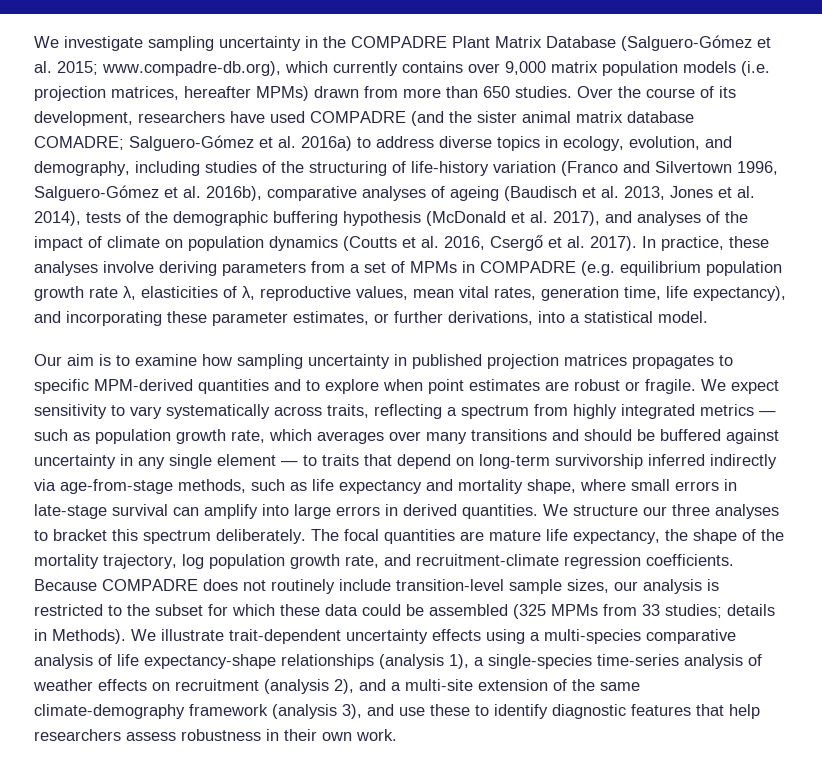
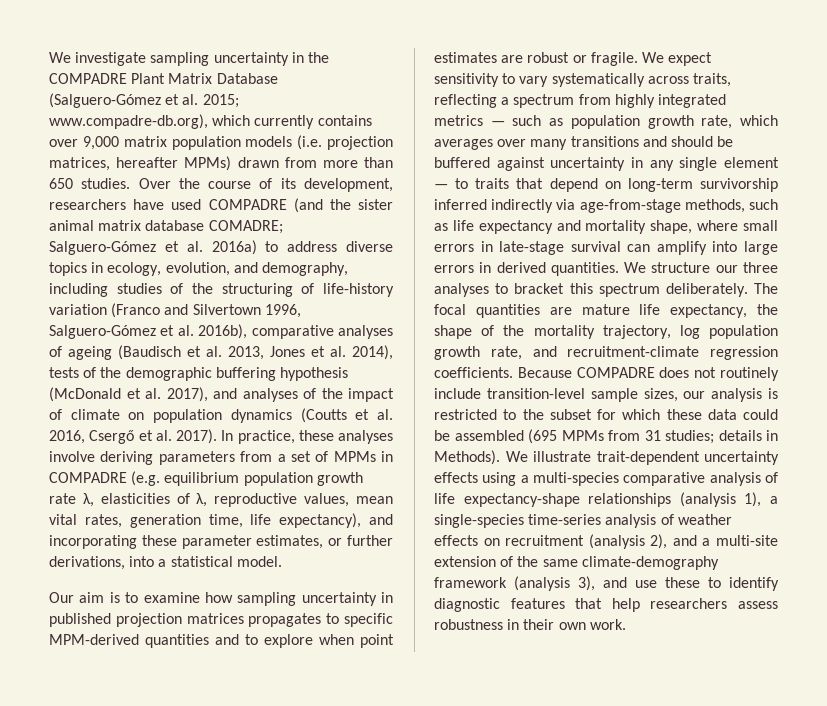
[513,604,546,619] (325 -> [528,429,557,444] (695
[642,604,660,616] 33 -> [644,430,661,441] 31

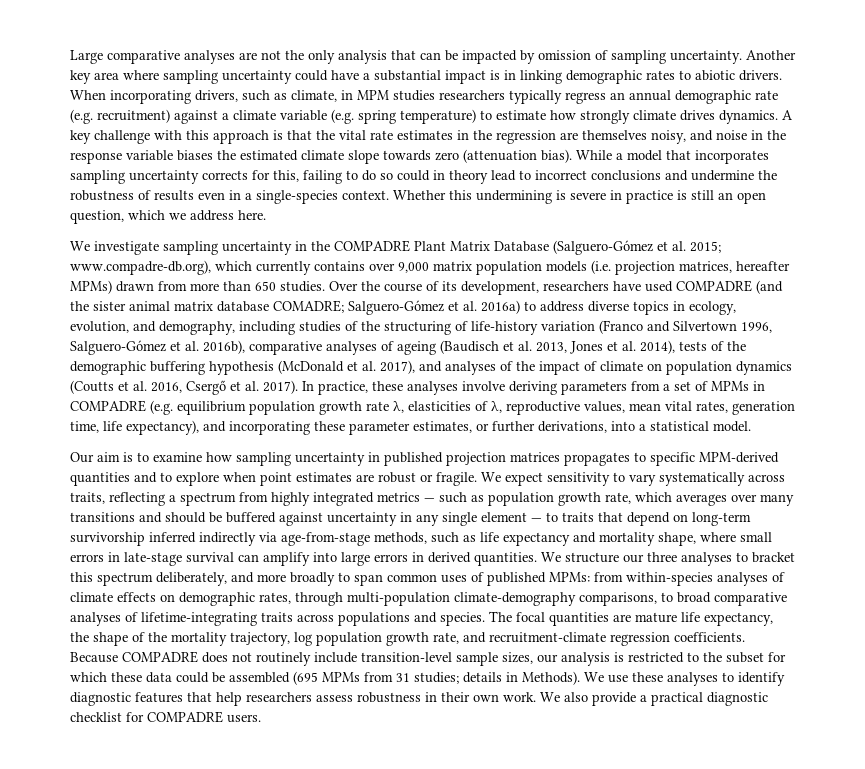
(49, 57) none -> [70,50,796,64] [70,70,782,84] [70,90,778,104] [70,109,793,124] [70,130,786,144] [70,149,769,164] [70,170,777,184] [70,190,766,204] [70,210,266,224] Large comparative analyses are not the only analysis that can be impacted by omission of sampling uncertainty. Another key area where sampling uncertainty could have a substantial impact is in linking demographic rates to abiotic drivers. When incorporating drivers, such as climate, in MPM studies researchers typically regress an annual demographic rate (e.g. recruitment) against a climate variable (e.g. spring temperature) to estimate how strongly climate drives dynamics. A key challenge with this approach is that the vital rate estimates in the regression are themselves noisy, and noise in the response variable biases the estimated climate slope towards zero (attenuation bias). While a model that incorporates sampling uncertainty corrects for this, failing to do so could in theory lead to incorrect conclusions and undermine the robustness of results even in a single-species context. Whether this undermining is severe in practice is still an open question, which we address here. //
[665,283,748,297] deliberately. -> [156,572,785,586] [70,592,787,606] [70,612,485,626] deliberately, and more broadly to span common uses of published MPMs: from within-species analyses of climate effects on demographic rates, through multi-population climate-demography comparisons, to broad comparative analyses of lifetime-integrating traits across populations and species.
[533,451,779,465] [434,472,778,486] [434,492,778,507] [434,514,732,528] [434,534,778,549] [434,556,719,570] [434,576,627,591] illustrate trait-dependent uncertainty effects using a multi-species comparative analysis of life expectancy-shape relationships (analysis 1), a single-species time-series analysis of weather effects on recruitment (analysis 2), and a multi-site extension of the same climate-demography framework (analysis 3), and -> (604, 677) none
(700, 582) none -> [667,672,718,686] analyses
(626, 624) none -> [540,692,768,706] [70,711,261,723] We also provide a practical diagnostic checklist for COMPADRE users.

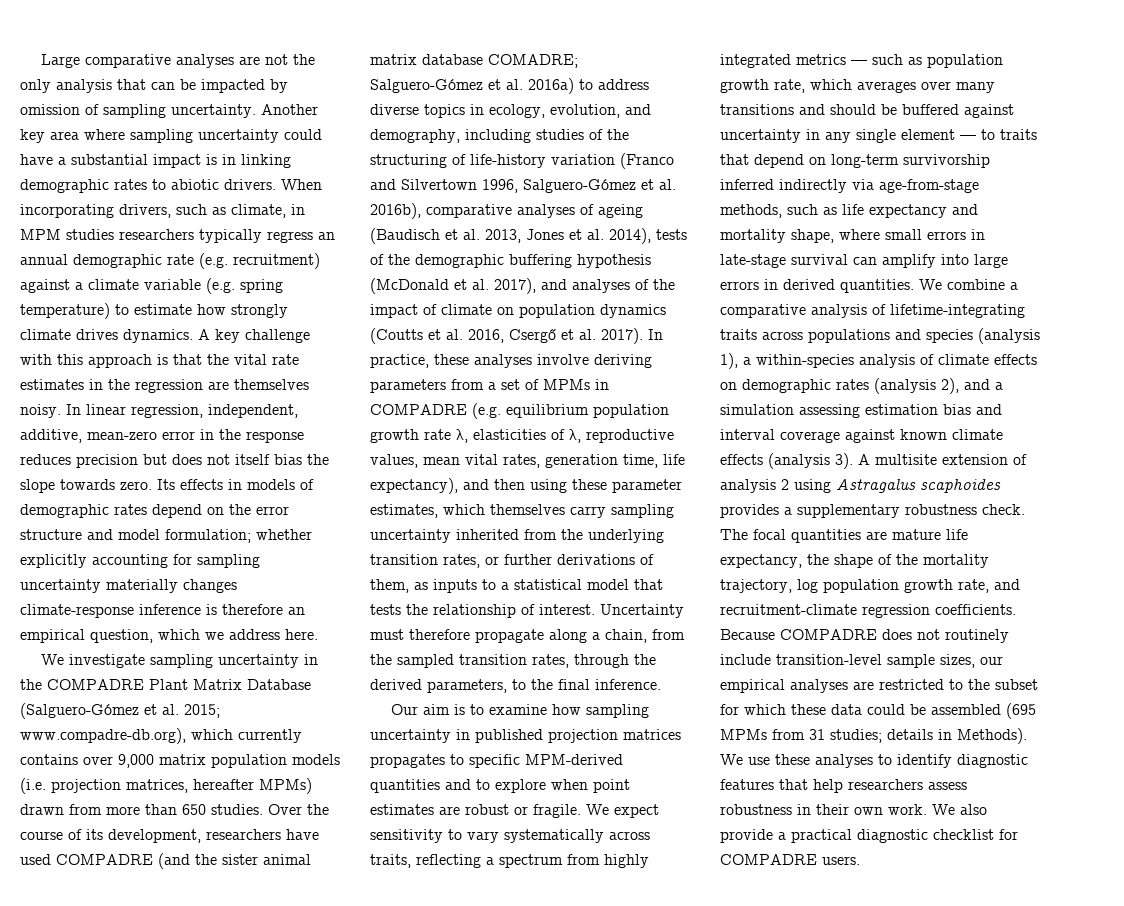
[651,130,786,144] [70,149,769,164] [70,170,777,184] [70,190,766,204] noisy, and noise in the response variable biases the estimated climate slope towards zero (attenuation bias). While a model that incorporates sampling uncertainty corrects for this, failing to do so could in theory lead to incorrect conclusions and undermine the robustness of results even in a single-species context. Whether this undermining is severe in practice is still an open -> [20,404,298,418] [20,429,304,443] [20,454,329,468] [20,479,314,493] [20,504,289,518] [20,529,312,543] [20,554,260,568] [20,579,237,593] [20,604,305,618] [20,629,85,643] noisy. In linear regression, independent, additive, mean-zero error in the response reduces precision but does not itself bias the slope towards zero. Its effects in models of demographic rates depend on the error structure and model formulation; whether explicitly accounting for sampling uncertainty materially changes climate-response inference is therefore an empirical
[229,421,310,435] incorporating -> [494,479,567,493] then using
[476,421,751,433] or further derivations, into a statistical model. -> [443,504,674,518] [370,529,664,543] [370,554,654,568] [370,579,663,593] [370,604,684,618] [370,629,685,643] [370,654,656,668] [370,679,661,693] which themselves carry sampling uncertainty inherited from the underlying transition rates, or further derivations of them, as inputs to a statistical model that tests the relationship of interest. Uncertainty must therefore propagate along a chain, from the sampled transition rates, through the derived parameters, to the final inference.
[565,552,795,566] [70,572,785,586] [70,592,787,606] [70,612,121,626] structure our three analyses to bracket this spectrum deliberately, and more broadly to span common uses of published MPMs: from within-species analyses of climate effects on demographic rates, through multi-population climate-demography comparisons, to broad comparative analyses -> [947,279,1018,290] [720,304,867,318] combine a comparative analysis
[440,612,485,626] species. -> [926,328,1040,344] [720,353,1037,369] [720,378,1003,394] [720,404,1002,418] [720,429,1003,443] [720,453,1027,469] [720,479,1001,493] [720,504,1025,518] species (analysis 1), a within-species analysis of climate effects on demographic rates (analysis 2), and a simulation assessing estimation bias and interval coverage against known climate effects (analysis 3). A multisite extension of analysis 2 using Astragalus scaphoides provides a supplementary robustness check.
[561,652,624,666] analysis is -> [720,679,874,693] empirical analyses are

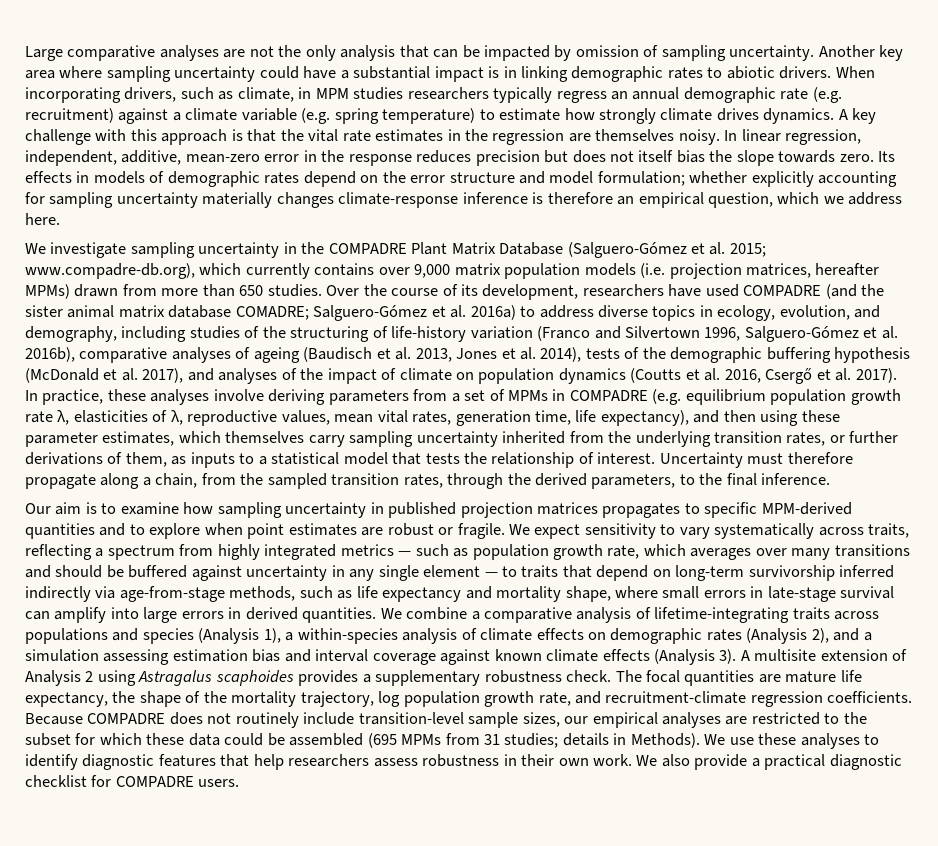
[978,328,1040,344] (analysis -> [198,628,260,644] (Analysis
[874,378,936,394] (analysis -> [746,628,808,644] (Analysis
[768,453,830,469] (analysis -> [654,649,716,665] (Analysis
[720,479,776,493] analysis -> [25,670,81,686] Analysis

